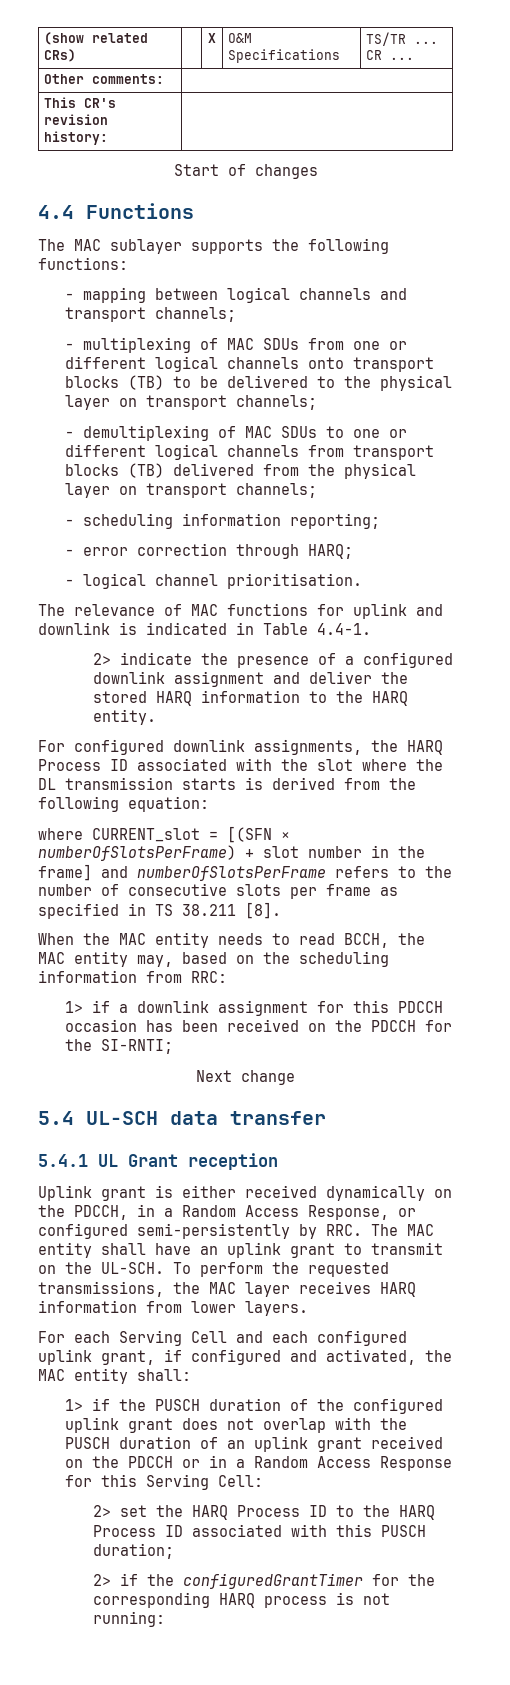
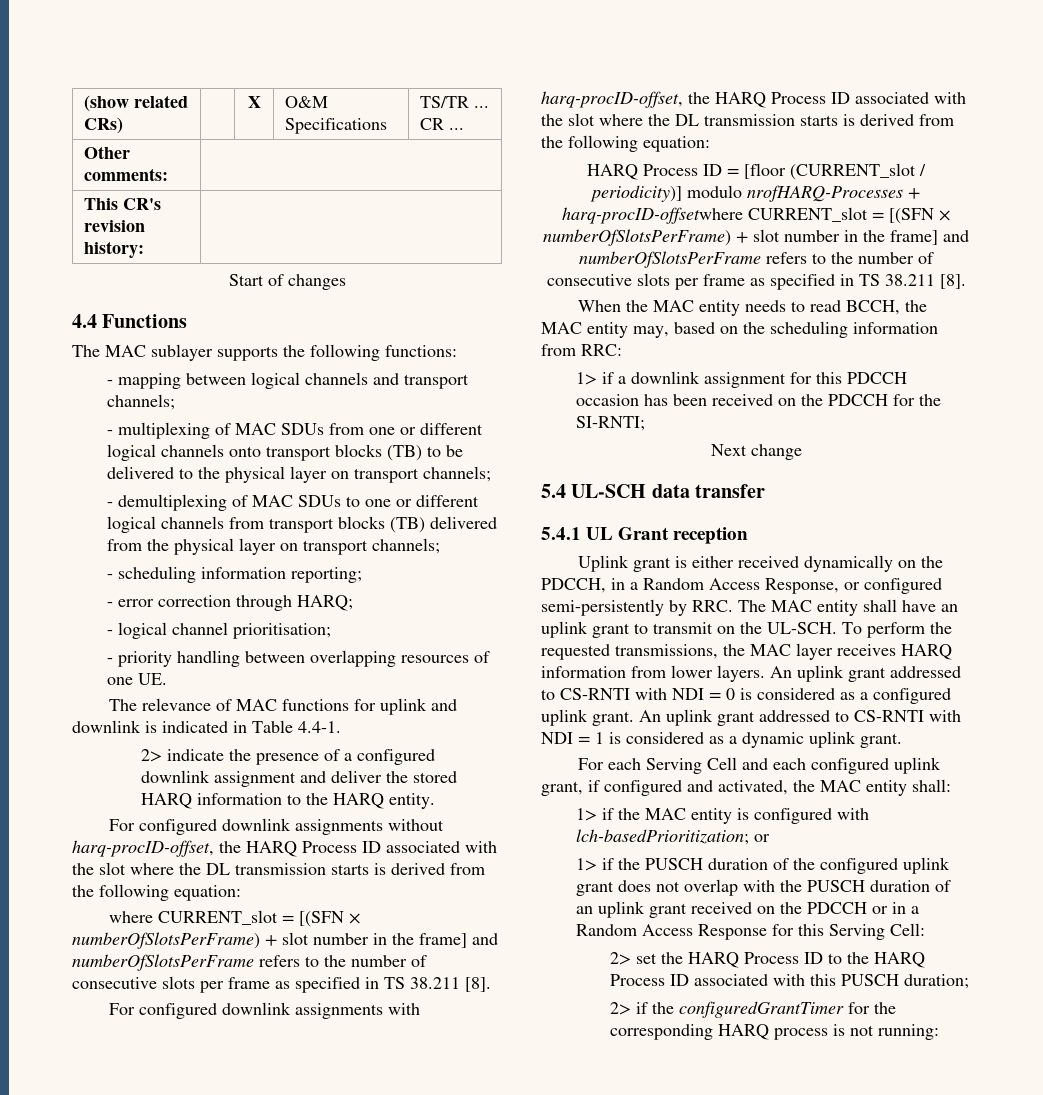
[227,573,363,589] prioritisation. -> [232,623,331,639] [106,650,490,667] [106,673,167,685] prioritisation; // - priority handling between overlapping resources of one UE.
[254,739,362,755] assignments, -> [295,819,445,835] [72,840,214,857] assignments without harq-procID-offset,
(281, 910) none -> [109,1002,421,1019] [541,91,966,108] [541,113,954,126] [541,135,710,152] [587,163,926,180] [590,185,920,202] [561,207,951,224] [543,229,969,246] [579,251,934,268] [546,273,966,290] // For configured downlink assignments with harq-procID-offset, the HARQ Process ID associated with the slot where the DL transmission starts is derived from the following equation: // HARQ Process ID = [floor (CURRENT_slot / periodicity)] modulo nrofHARQ-Processes + harq-procID-offsetwhere CURRENT_slot = [(SFN × numberOfSlotsPerFrame) + slot number in the frame] and numberOfSlotsPerFrame refers to the number of consecutive slots per frame as specified in TS 38.211 [8].
(308, 1308) none -> [770,665,961,682] [541,688,951,704] [541,709,961,726] [541,731,902,748] An uplink grant addressed to CS-RNTI with NDI = 0 is considered as a configured uplink grant. An uplink grant addressed to CS-RNTI with NDI = 1 is considered as a dynamic uplink grant.
(191, 1375) none -> [575,808,869,824] [575,829,770,845] // 1> if the MAC entity is configured with lch-basedPrioritization; or

